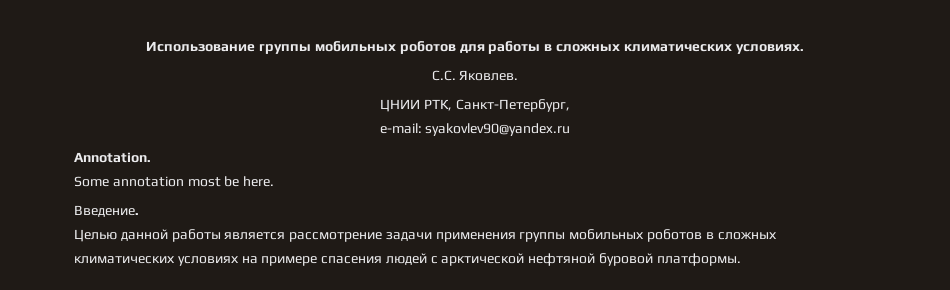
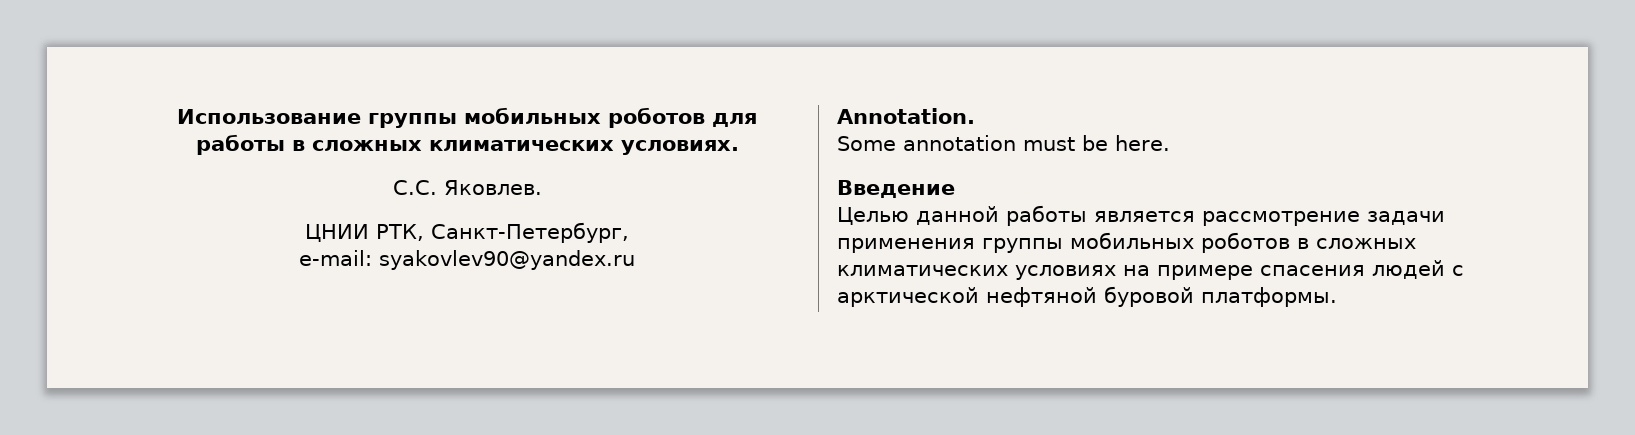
[187,177,221,187] most -> [1023,137,1075,151] must
[74,205,139,217] Введение. -> [837,180,955,198] Введение

